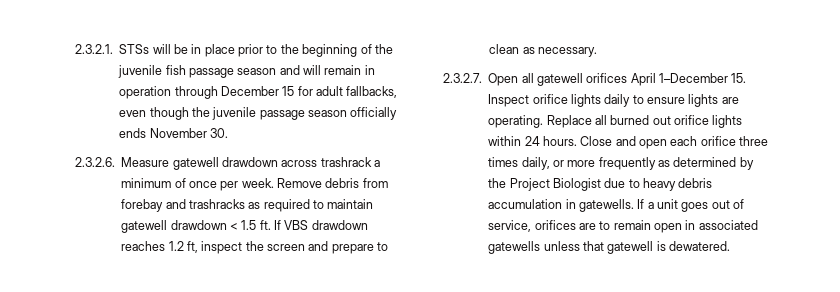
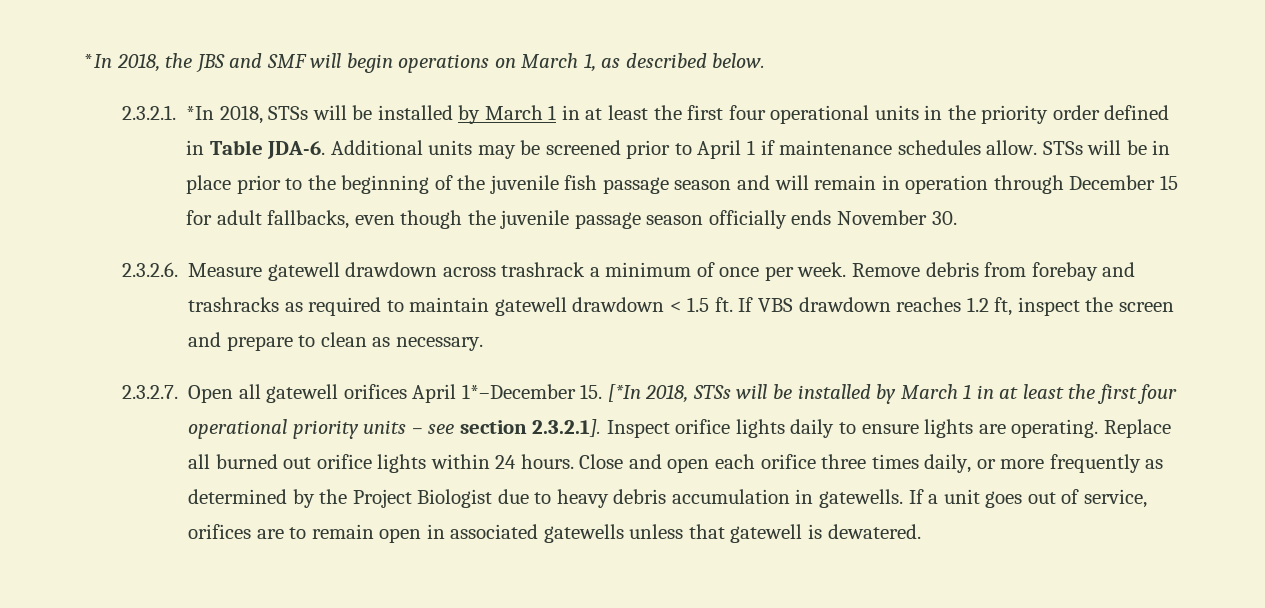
[74,44,113,54] 2.3.2.1. -> [84,53,766,73] [121,105,1170,124] [186,140,1038,159] *In 2018, the JBS and SMF will begin operations on March 1, as described below. // 2.3.2.1. *In 2018, STSs will be installed by March 1 in at least the first four operational units in the priority order defined in Table JDA-6. Additional units may be screened prior to April 1 if maintenance schedules allow.
[659,73,747,83] 1–December 15. -> [461,384,1178,404] [188,419,602,439] 1*–December 15. [*In 2018, STSs will be installed by March 1 in at least the first four operational priority units – see section 2.3.2.1].

